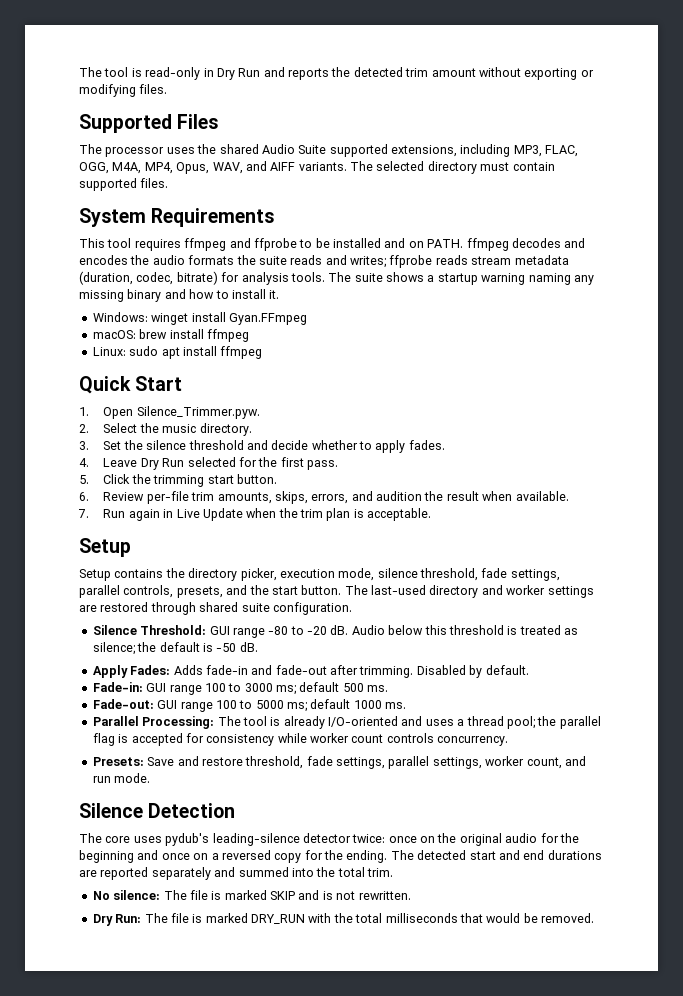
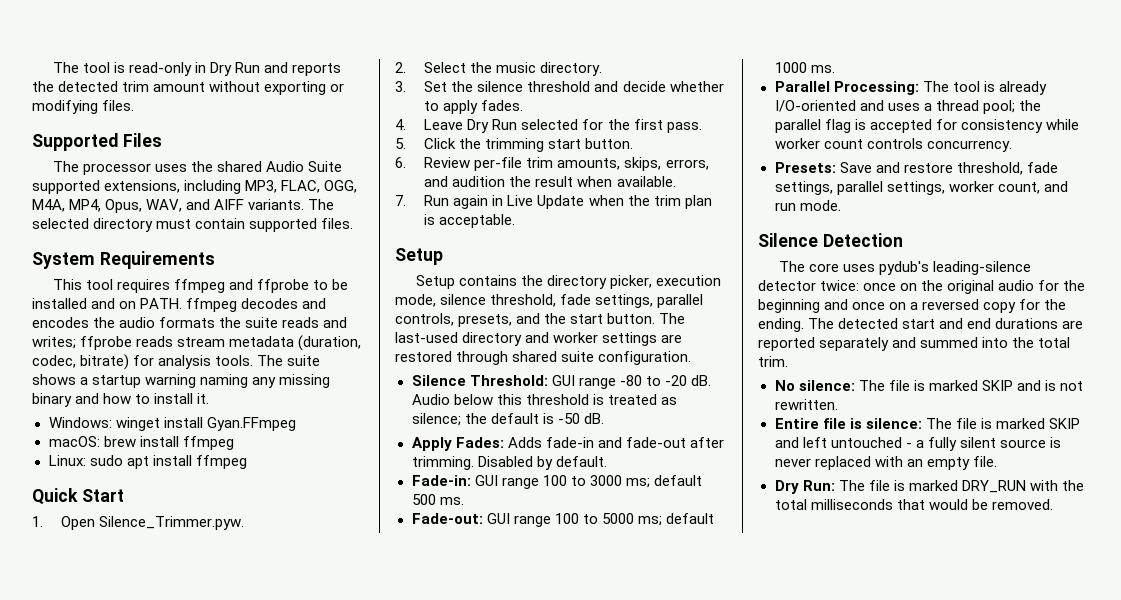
(411, 895) none -> [774,418,1080,429] [774,437,1061,451] [774,456,997,470] // Entire file is silence: The file is marked SKIP and left untouched - a fully silent source is never replaced with an empty file.

